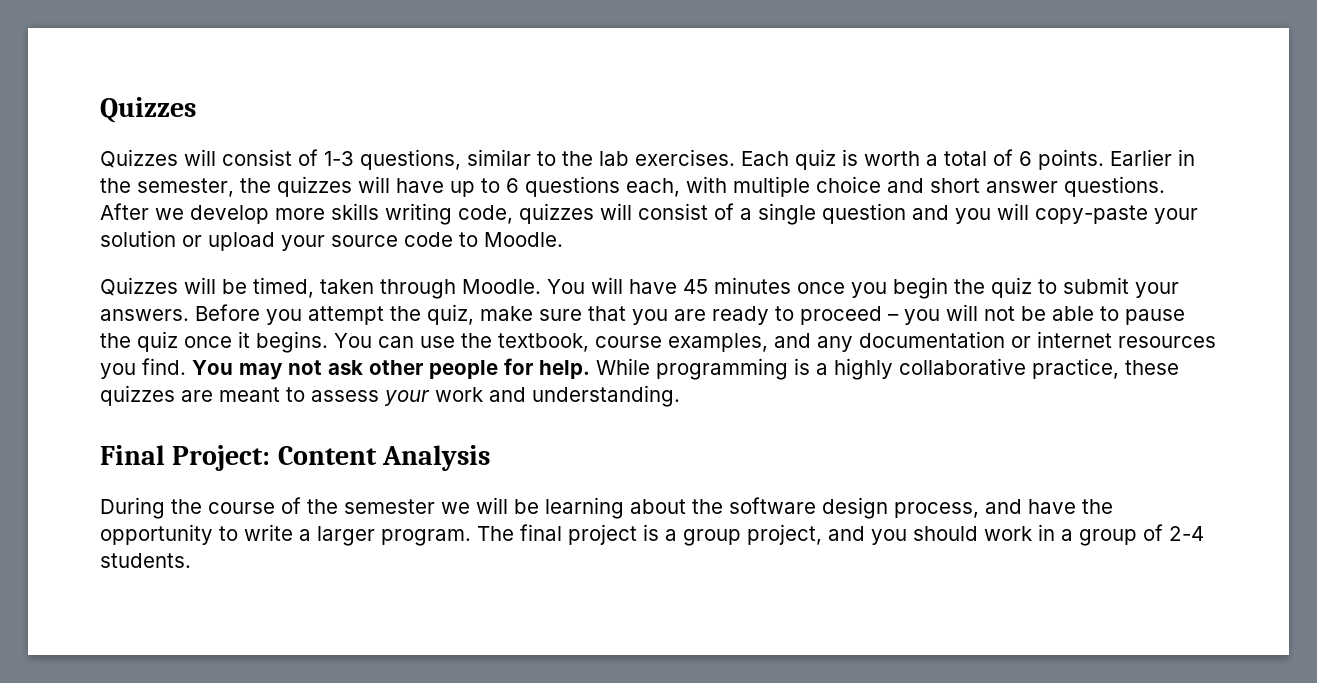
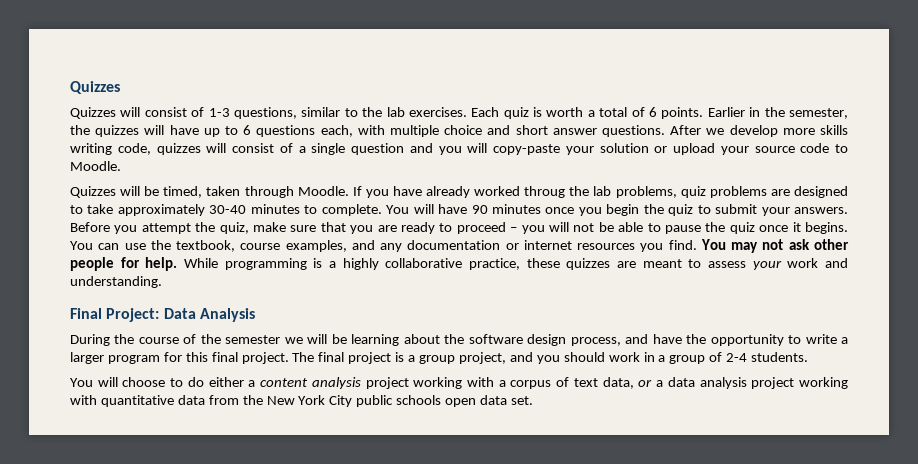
(541, 286) none -> [352,186,848,198] [70,204,382,216] If you have already worked throug the lab problems, quiz problems are designed to take approximately 30-40 minutes to complete.
[683,279,708,294] 45 -> [471,205,488,214] 90
[277,446,377,465] Content -> [163,308,196,319] Data
[381,529,471,546] program. -> [107,352,289,364] program for this final project.
(191, 560) none -> [70,377,849,389] [70,395,533,407] // You will choose to do either a content analysis project working with a corpus of text data, or a data analysis project working with quantitative data from the New York City public schools open data set.

